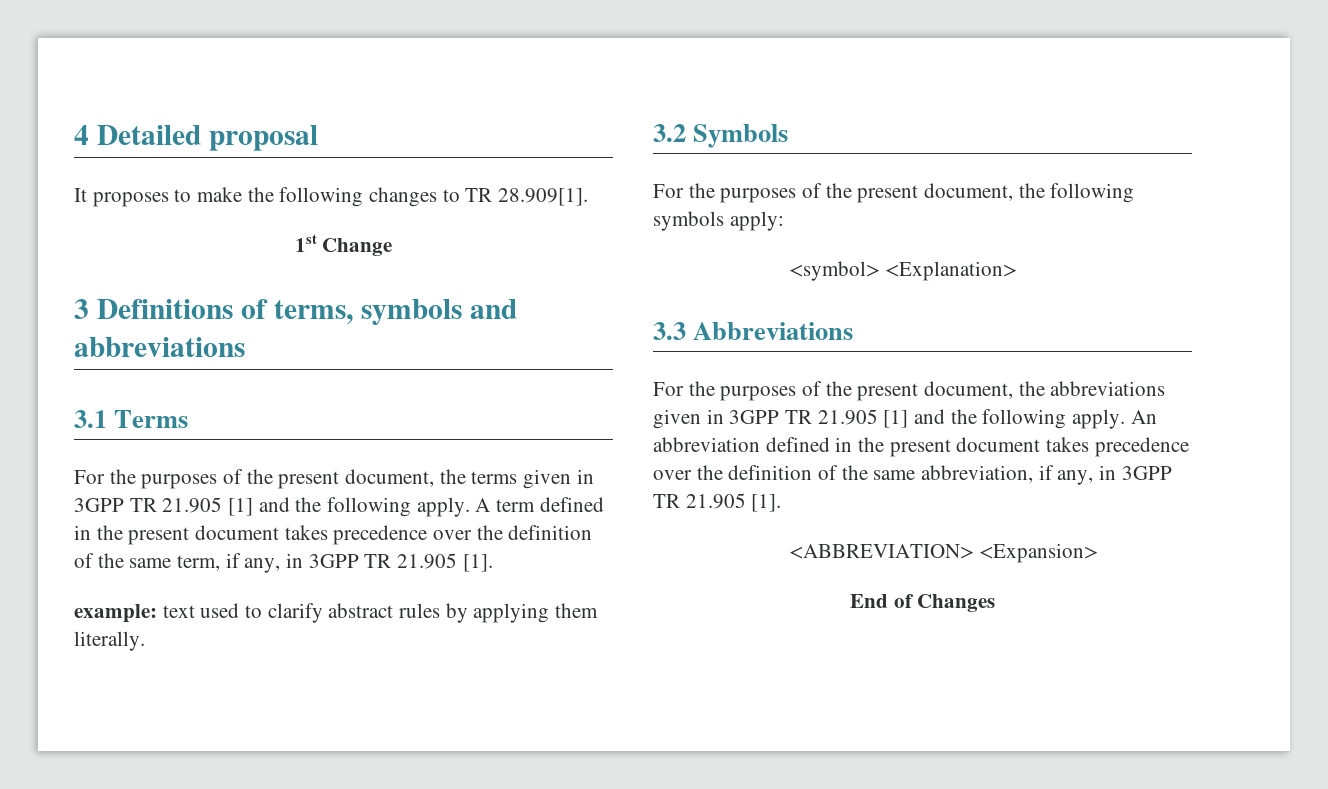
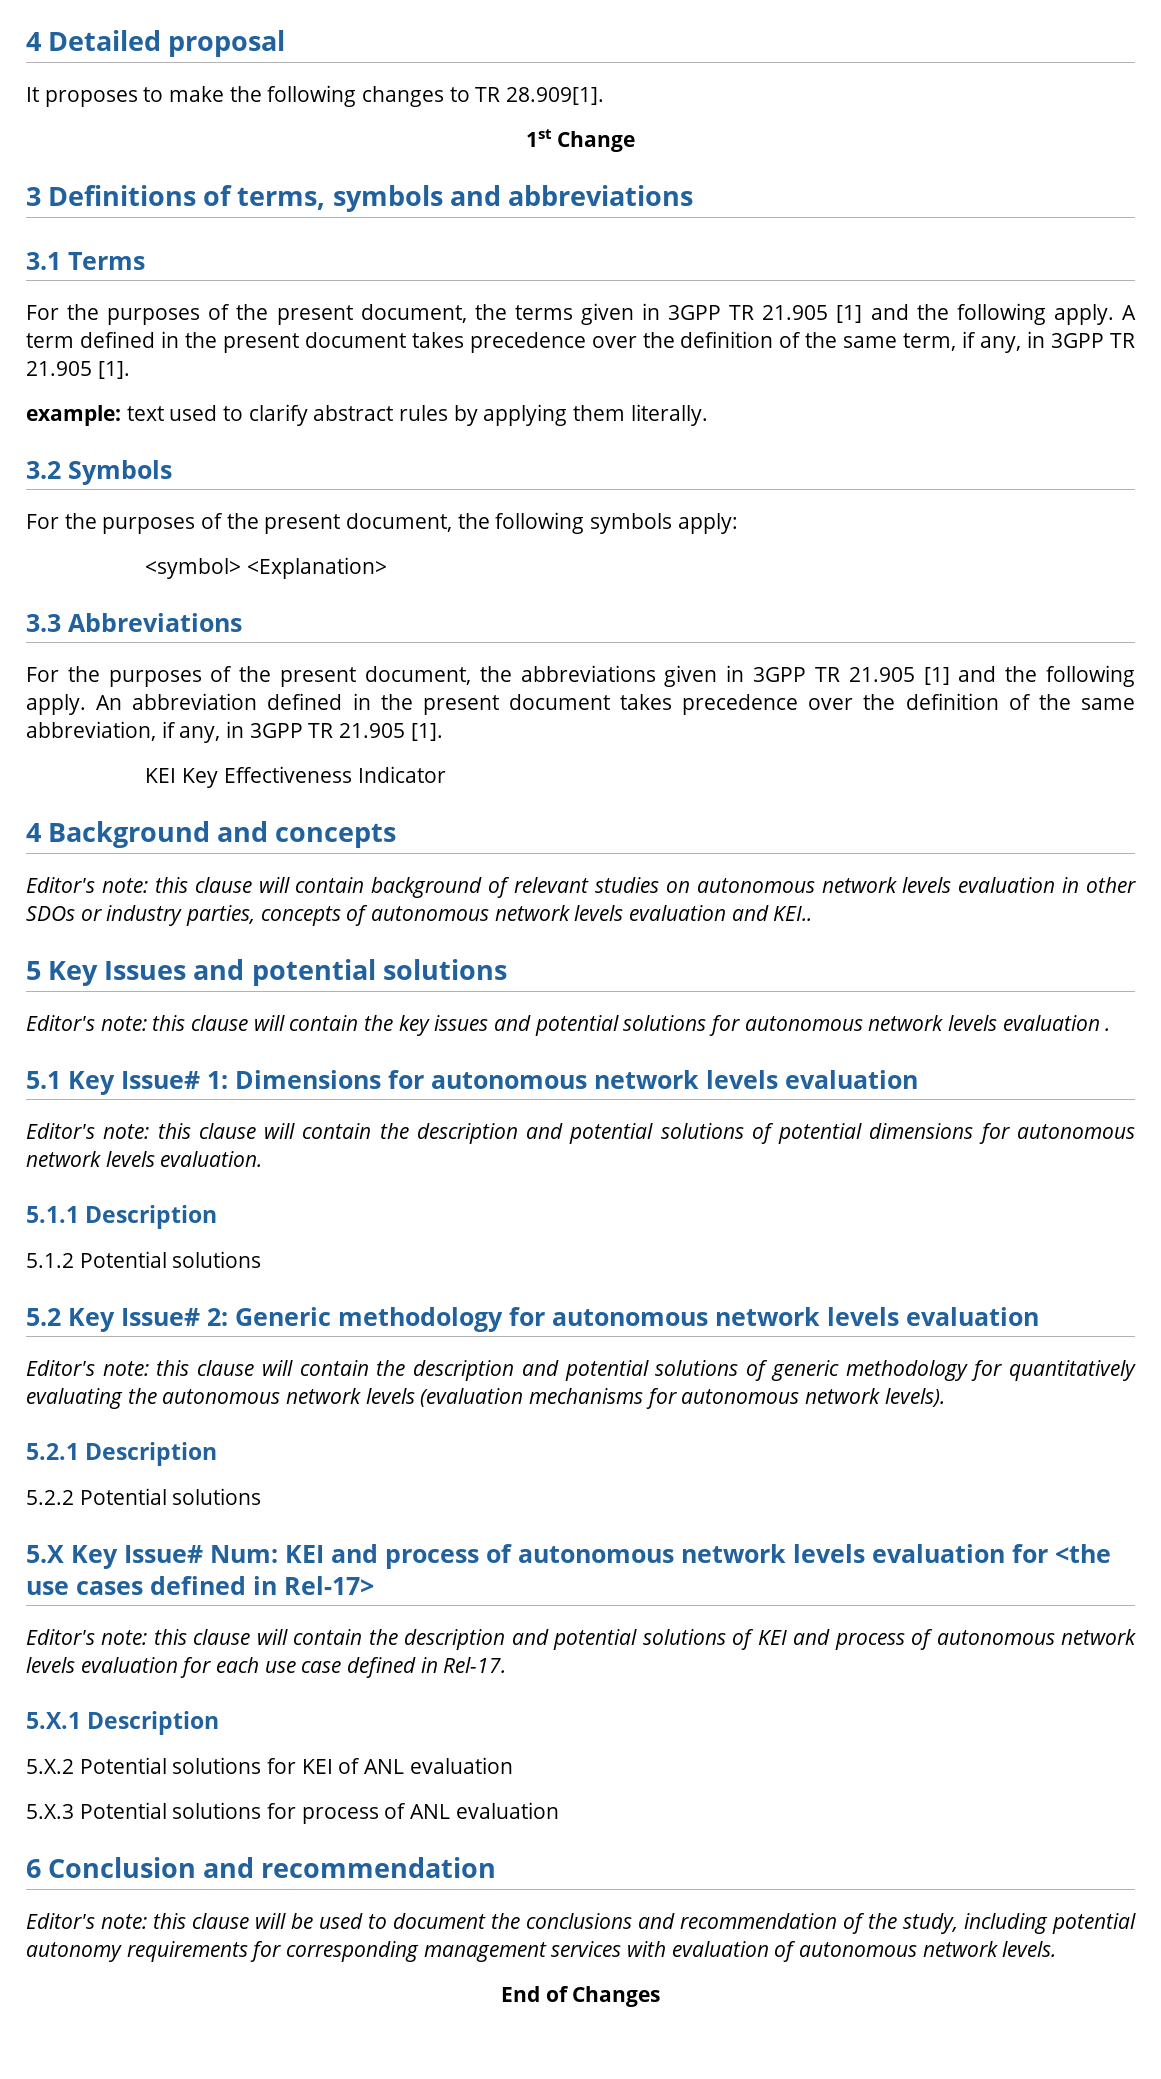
[788,543,1099,563] <ABBREVIATION> <Expansion> -> [145,766,446,788] [26,821,397,848] [26,877,1136,898] [26,905,813,926] [26,959,507,986] [26,1015,1111,1036] [26,1070,918,1095] [26,1123,1135,1144] [26,1151,263,1167] [26,1205,218,1229] [26,1251,262,1268] [26,1307,1039,1332] [26,1360,1137,1381] [26,1388,945,1409] [26,1442,218,1466] [26,1488,262,1505] [26,1544,1111,1569] [26,1576,374,1595] [26,1629,1136,1650] [26,1657,507,1678] [26,1711,220,1735] [26,1757,513,1774] [26,1802,559,1824] [26,1857,497,1878] [26,1913,1136,1934] [26,1941,1057,1962] KEI Key Effectiveness Indicator // 4 Background and concepts // Editor's note: this clause will contain background of relevant studies on autonomous network levels evaluation in other SDOs or industry parties, concepts of autonomous network levels evaluation and KEI.. // 5 Key Issues and potential solutions // Editor's note: this clause will contain the key issues and potential solutions for autonomous network levels evaluation . // 5.1 Key Issue# 1: Dimensions for autonomous network levels evaluation // Editor's note: this clause will contain the description and potential solutions of potential dimensions for autonomous network levels evaluation. // 5.1.1 Description // 5.1.2 Potential solutions // 5.2 Key Issue# 2: Generic methodology for autonomous network levels evaluation // Editor's note: this clause will contain the description and potential solutions of generic methodology for quantitatively evaluating the autonomous network levels (evaluation mechanisms for autonomous network levels). // 5.2.1 Description // 5.2.2 Potential solutions // 5.X Key Issue# Num: KEI and process of autonomous network levels evaluation for <the use cases defined in Rel-17> // Editor's note: this clause will contain the description and potential solutions of KEI and process of autonomous network levels evaluation for each use case defined in Rel-17. // 5.X.1 Description // 5.X.2 Potential solutions for KEI of ANL evaluation // 5.X.3 Potential solutions for process of ANL evaluation // 6 Conclusion and recommendation // Editor's note: this clause will be used to document the conclusions and recommendation of the study, including potential autonomy requirements for corresponding management services with evaluation of autonomous network levels.

